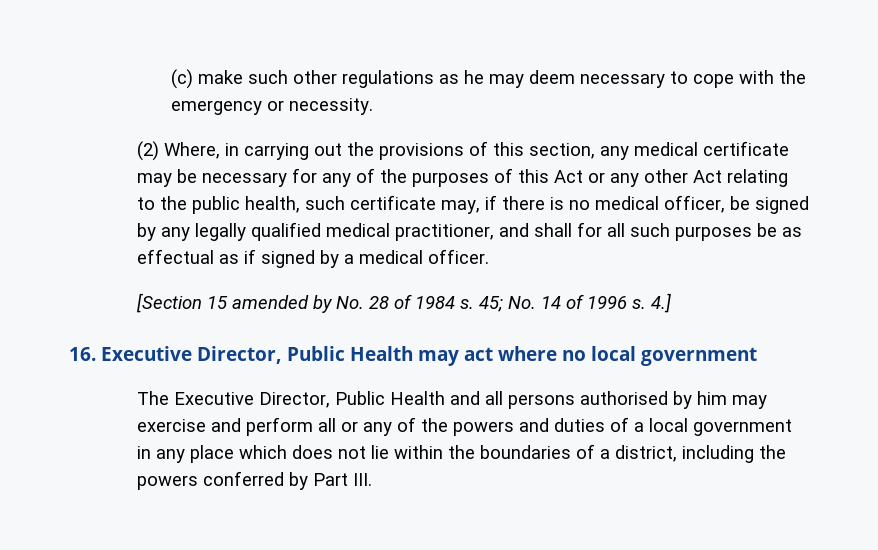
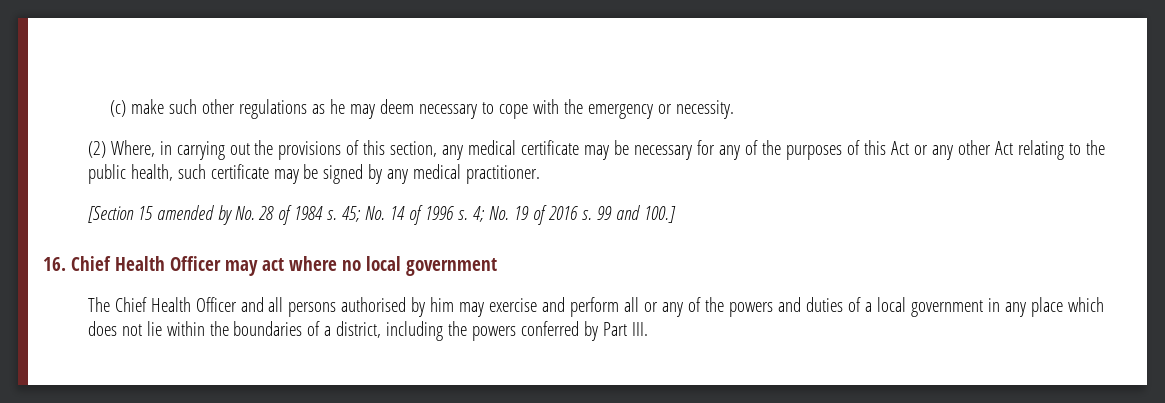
[440,195,809,214] [136,222,802,241] [136,249,489,268] may, if there is no medical officer, be signed by any legally qualified medical practitioner, and shall for all such purposes be as effectual as if signed by a medical officer. -> [273,164,541,184] may be signed by any medical practitioner.
[650,293,671,313] [69,346,413,364] 4.] // 16. Executive Director, Public Health -> [473,205,677,225] [43,256,221,271] 4; No. 19 of 2016 s. 99 and 100.] // 16. Chief Health Officer
[173,391,445,408] Executive Director, Public Health -> [114,297,237,312] Chief Health Officer

